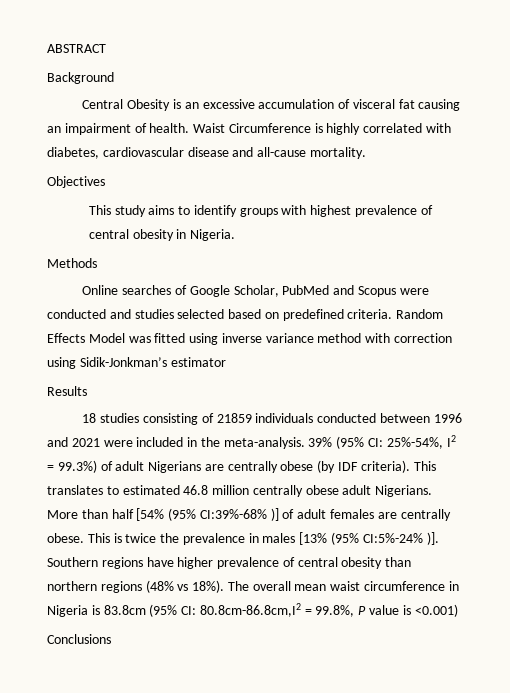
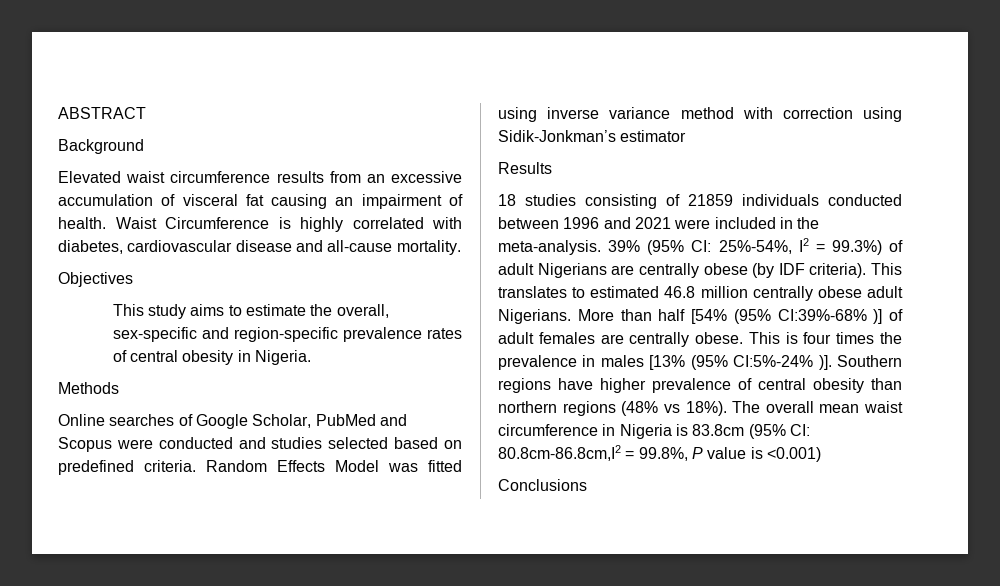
[82,99,181,111] Central Obesity is -> [58,171,361,183] Elevated waist circumference results from
[193,205,417,217] identify groups with highest prevalence -> [245,304,389,318] [112,327,463,342] estimate the overall, sex-specific and region-specific prevalence rates
[125,533,157,543] twice -> [803,332,875,344] four times

